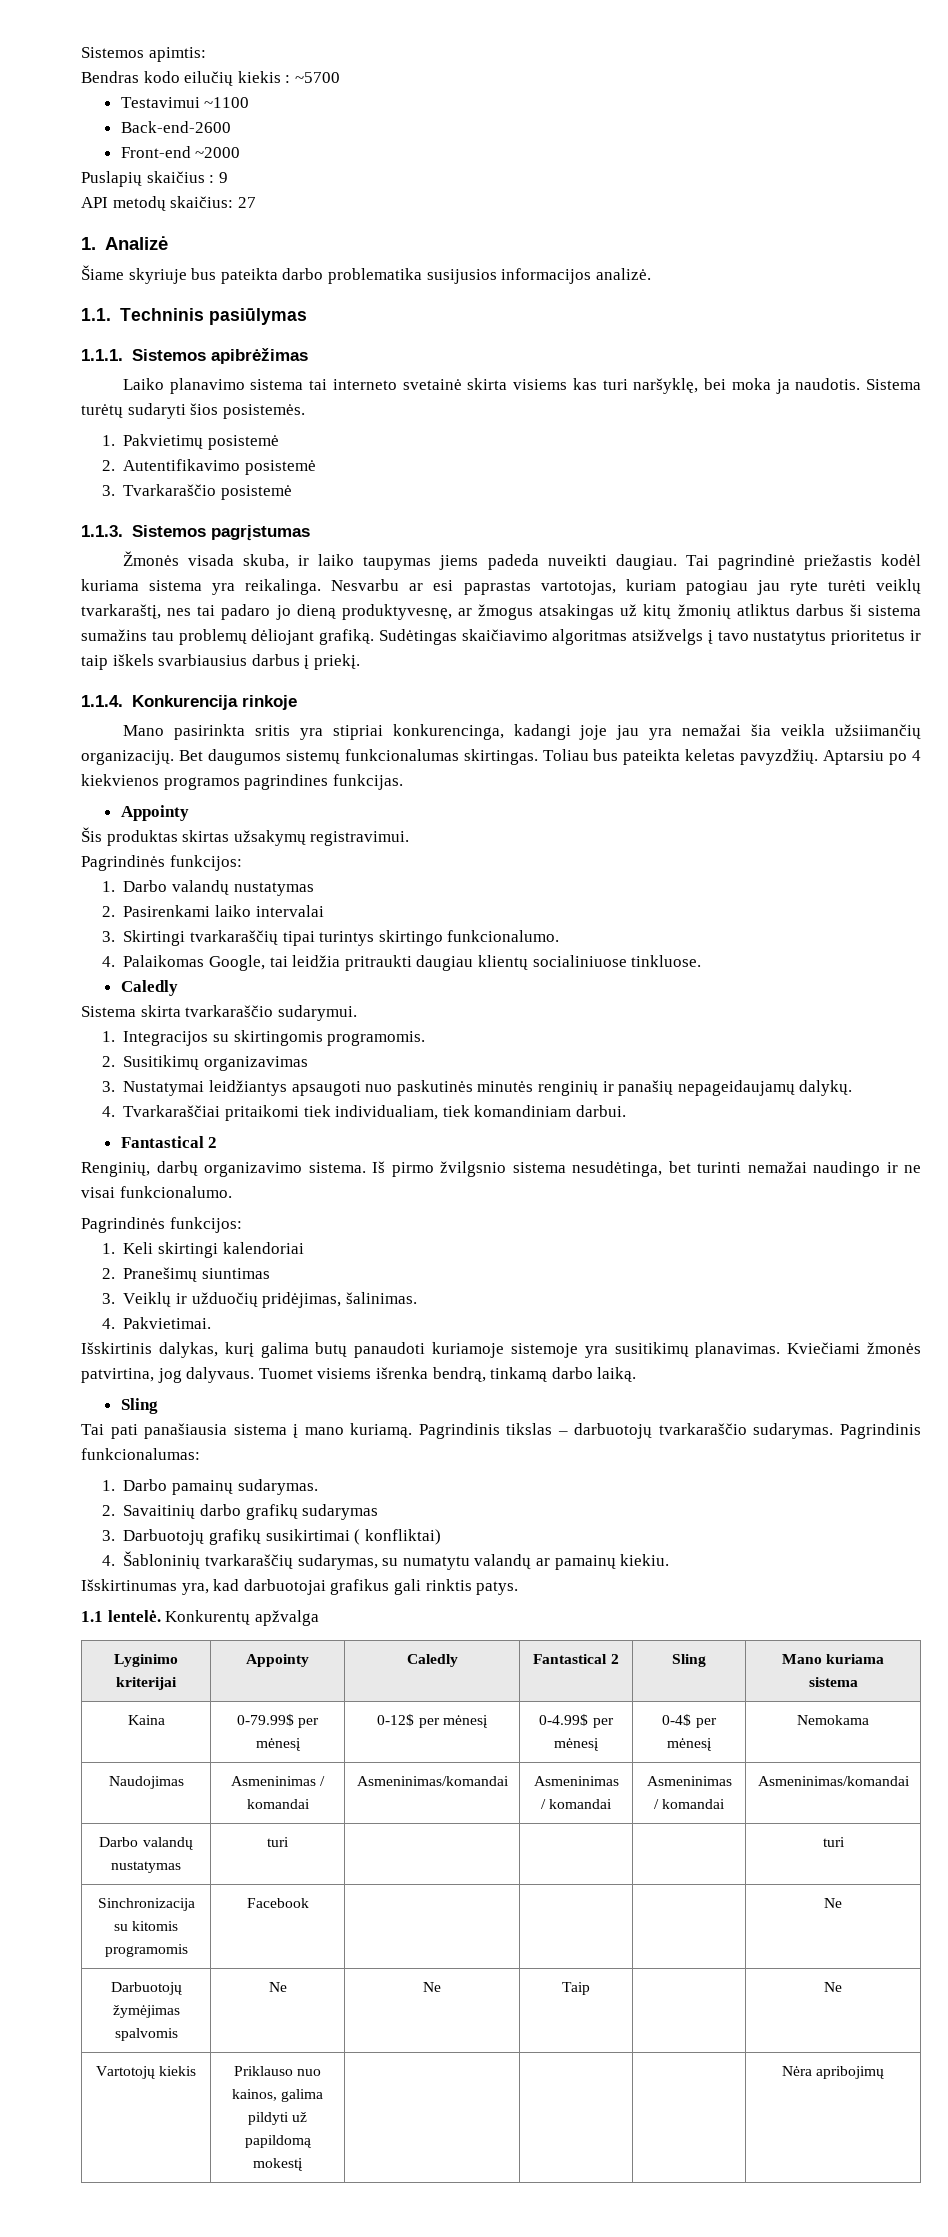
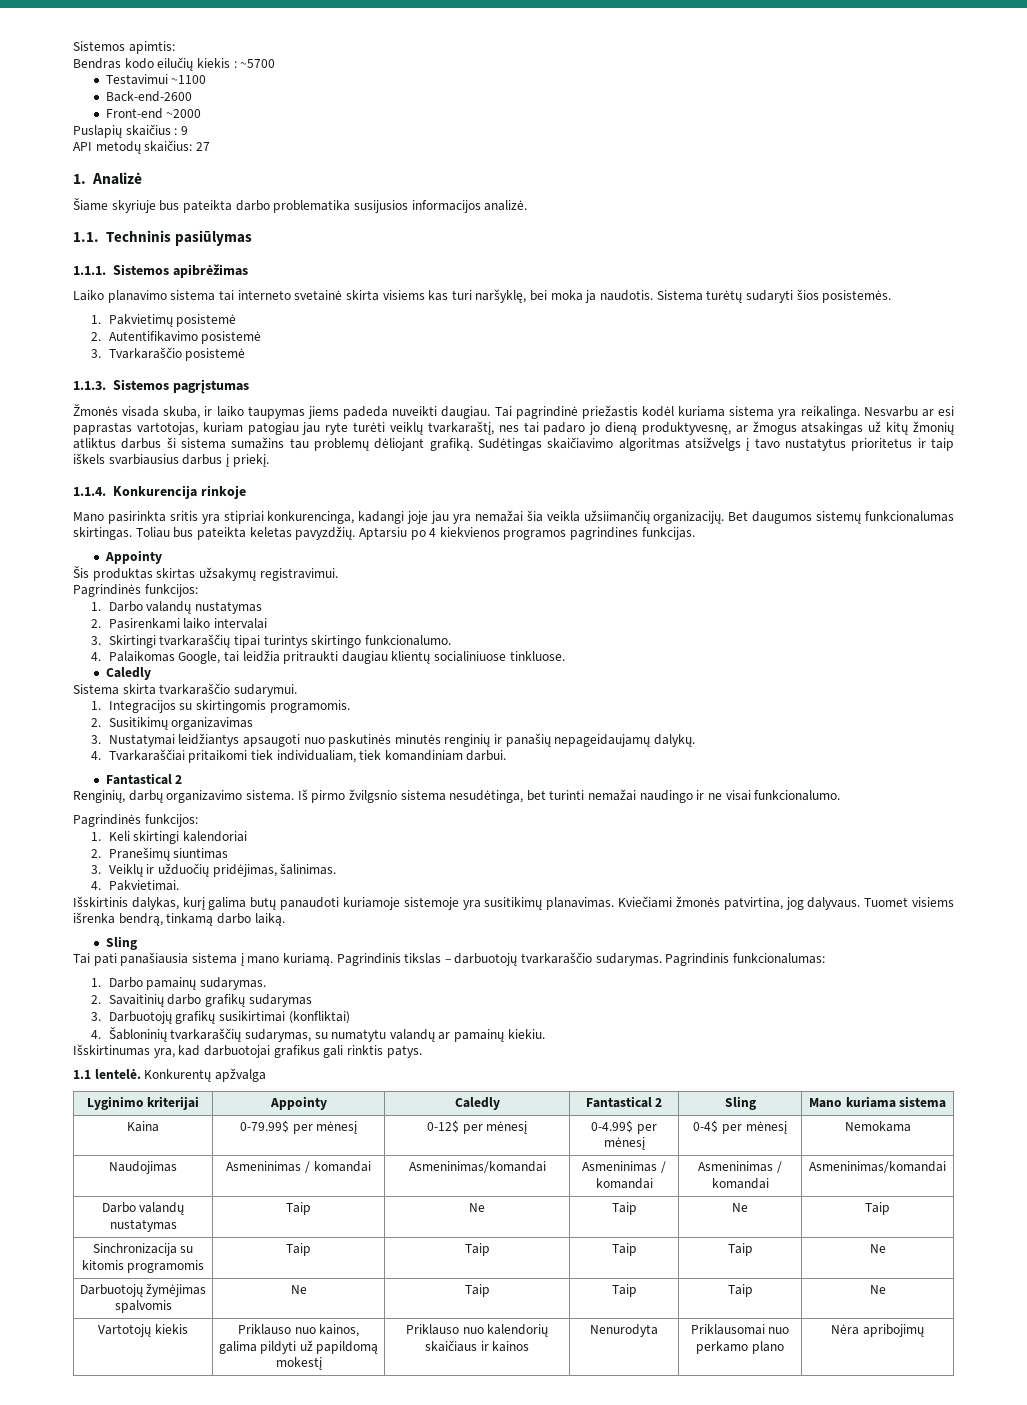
[354,1529,441,1545] ( konfliktai) -> [288,1011,350,1024] (konfliktai)
[267,1837,289,1847] [822,1837,845,1847] turi | | | | turi -> [286,1202,311,1215] [468,1203,485,1212] [611,1202,637,1215] [732,1203,748,1212] [865,1202,890,1215] Taip | Ne | Taip | Ne | Taip
[246,1898,309,1908] Facebook | | | -> [286,1243,311,1256] [464,1243,490,1256] [611,1243,637,1256] [727,1243,753,1256] Taip | Taip | Taip | Taip
[423,1982,441,1992] [562,1982,590,1995] Ne | Taip | -> [464,1284,490,1297] [611,1284,637,1297] [727,1284,753,1297] Taip | Taip | Taip
(303, 2164) | | -> [405,1324,549,1337] [424,1340,530,1352] [590,1324,658,1337] [690,1324,790,1335] [696,1341,784,1354] Priklauso nuo kalendorių skaičiaus ir kainos | Nenurodyta | Priklausomai nuo perkamo plano

